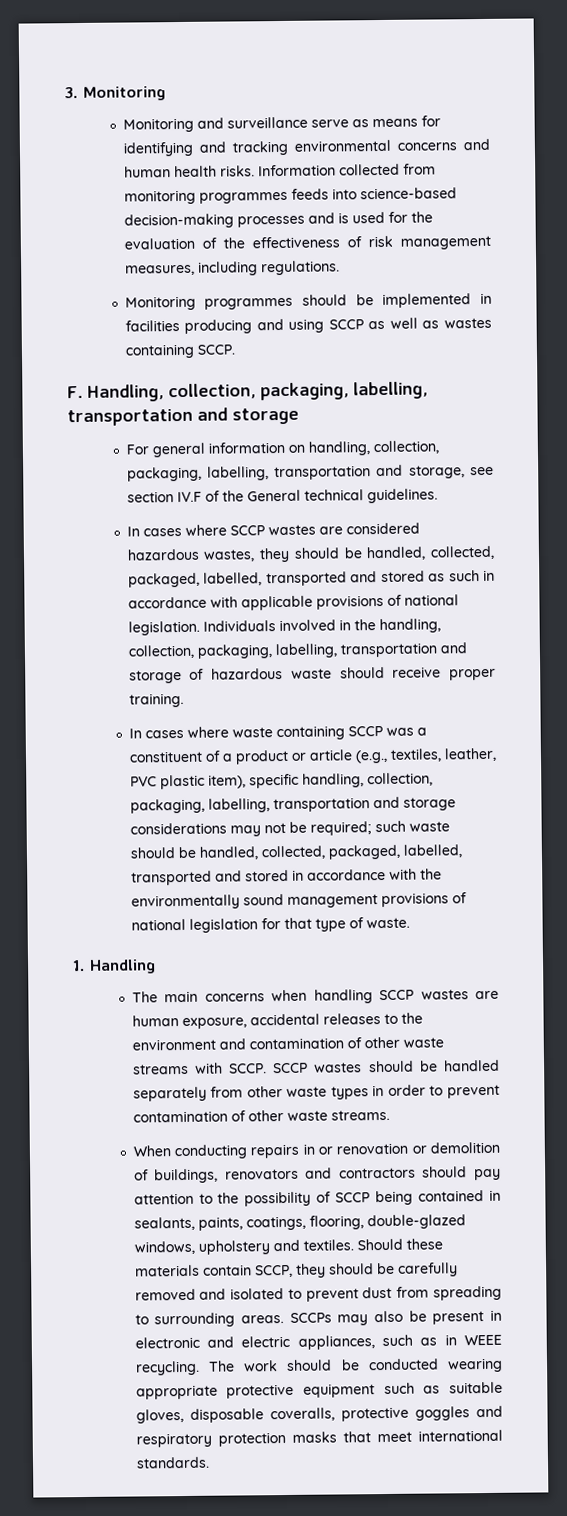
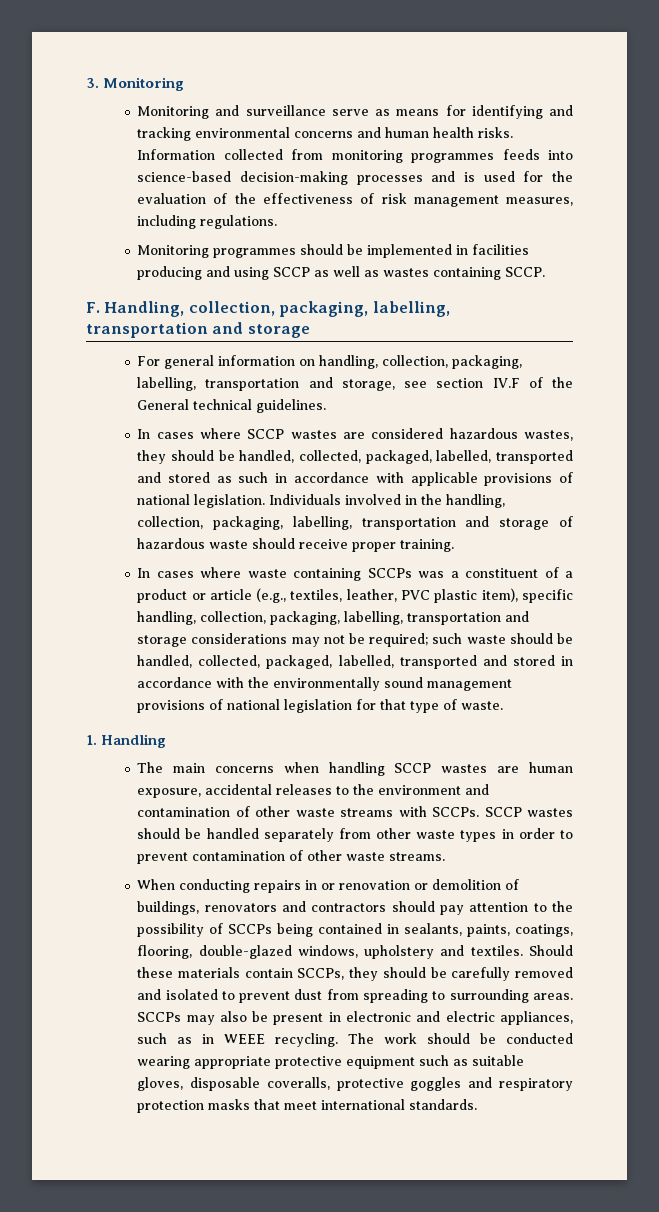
[347,726,383,737] SCCP -> [367,568,412,578] SCCPs
[229,1063,268,1074] SCCP. -> [432,807,480,817] SCCPs.
[335,1192,371,1203] SCCP -> [228,924,273,934] SCCPs
[254,1264,293,1278] SCCP, -> [297,968,345,980] SCCPs,

